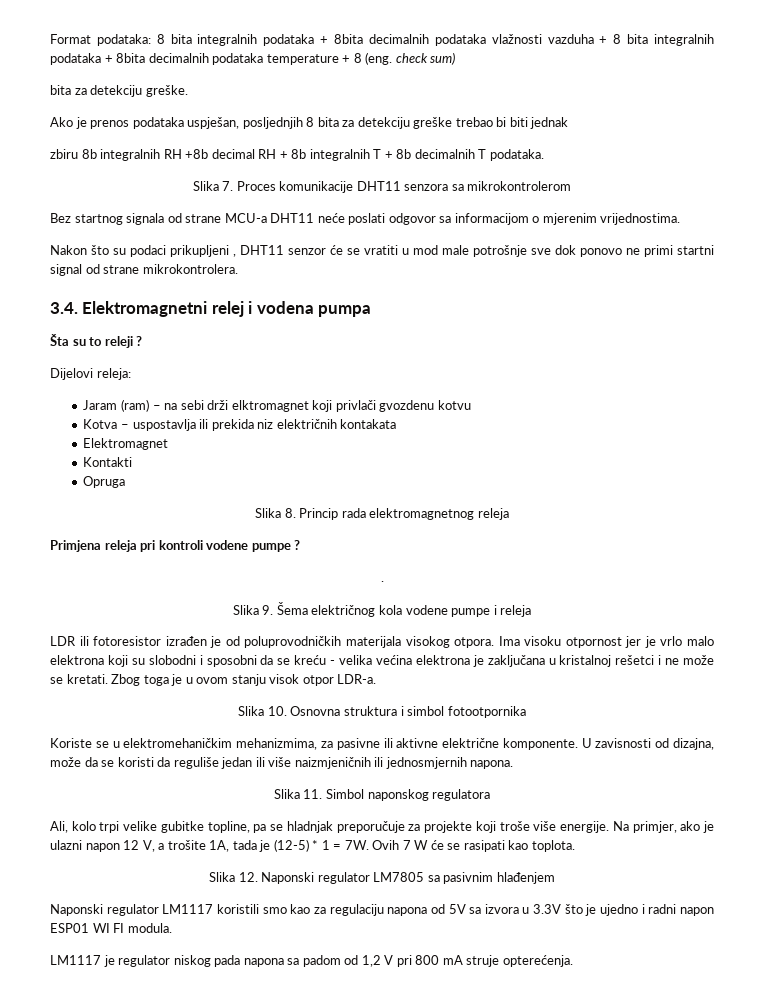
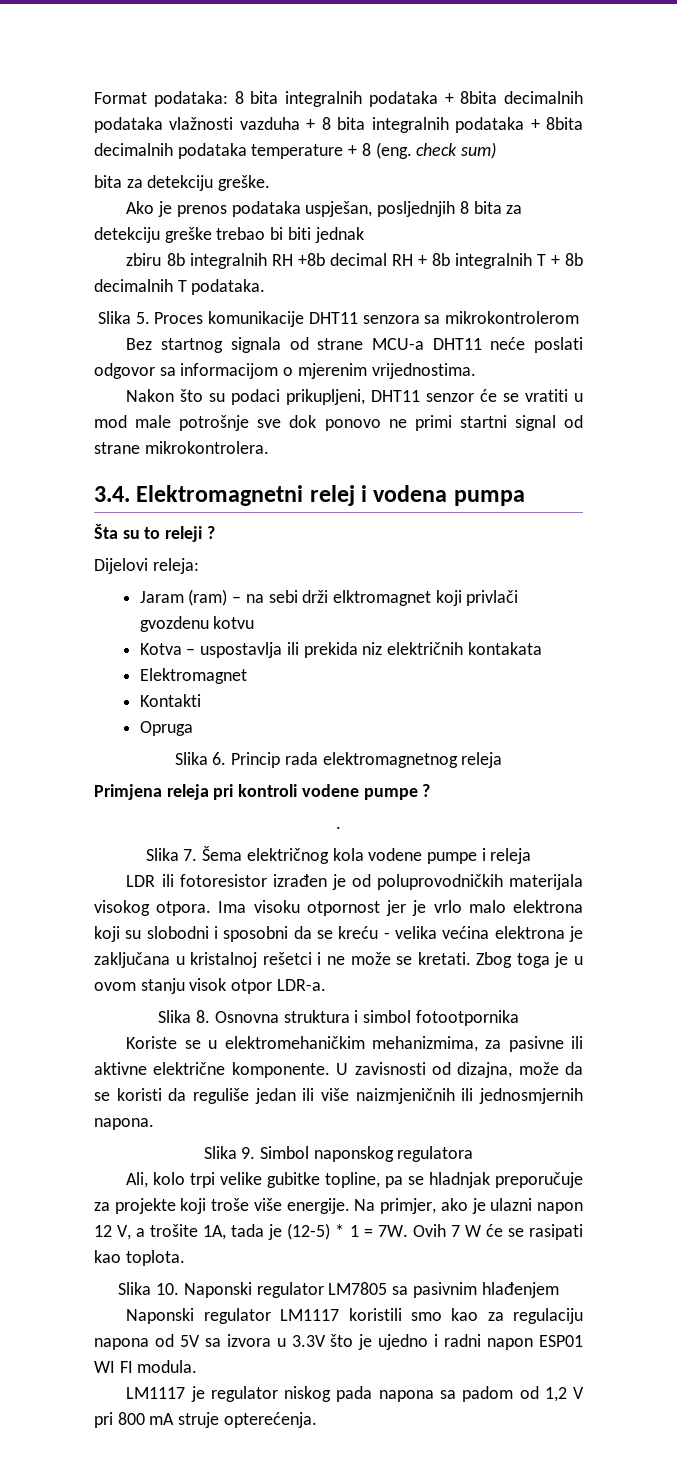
[222,181,234,191] 7. -> [135,312,150,324] 5.
[170,245,236,257] prikupljeni , -> [286,389,366,405] prikupljeni,
[284,508,296,518] 8. -> [212,752,227,765] 6.
[262,605,274,615] 9. -> [183,849,198,861] 7.
[267,706,287,716] 10. -> [196,1010,211,1023] 8.
[303,789,323,799] 11. -> [241,1147,256,1159] 9.
[238,872,258,882] 12. -> [156,1283,180,1295] 10.

